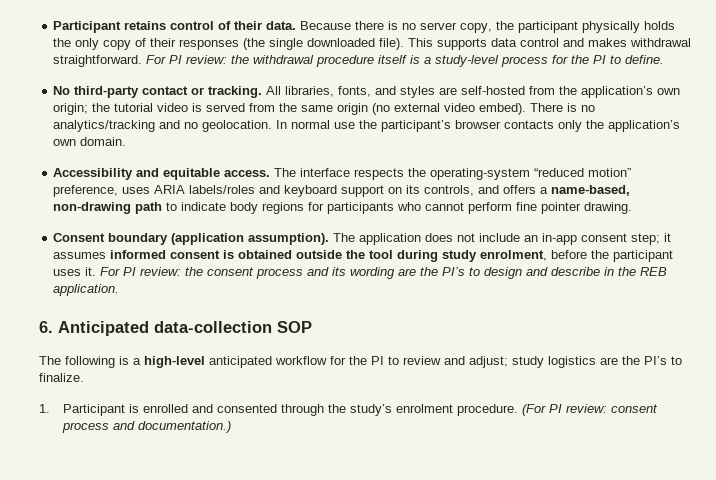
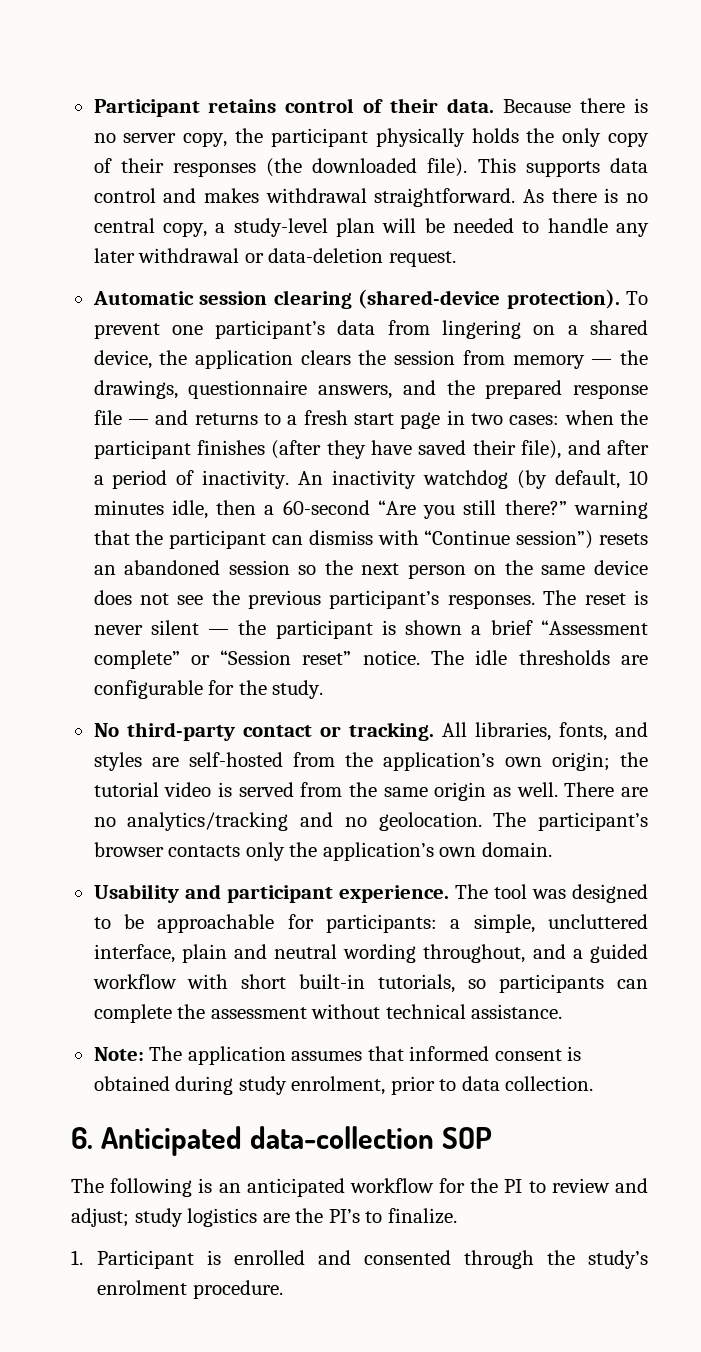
[269,38,304,50] single -> (303, 167) none
[146,55,665,67] For PI review: the withdrawal procedure itself is a study-level process for the PI to define. -> [522,188,648,203] [93,218,650,237] [93,248,456,267] [92,289,648,309] [93,320,649,339] [93,350,649,369] [93,380,648,399] [93,410,649,429] [93,440,649,459] [93,470,649,489] [93,500,649,519] [93,530,649,549] [93,560,649,579] [93,590,648,609] [93,620,649,639] [93,650,649,669] [93,680,324,699] As there is no central copy, a study-level plan will be needed to handle any later withdrawal or data-deletion request. // Automatic session clearing (shared-device protection). To prevent one participant’s data from lingering on a shared device, the application clears the session from memory — the drawings, questionnaire answers, and the prepared response file — and returns to a fresh start page in two cases: when the participant finishes (after they have saved their file), and after a period of inactivity. An inactivity watchdog (by default, 10 minutes idle, then a 60-second “Are you still there?” warning that the participant can dismiss with “Continue session”) resets an abandoned session so the next person on the same device does not see the previous participant’s responses. The reset is never silent — the participant is shown a brief “Assessment complete” or “Session reset” notice. The idle thresholds are configurable for the study.
[372,103,578,115] (no external video embed). There is -> [492,782,649,797] as well. There are
[276,120,378,129] In normal use the -> [493,812,527,827] The
[53,168,632,180] [53,185,631,197] [53,202,633,214] [53,233,672,245] [53,250,674,262] [53,267,668,279] [53,284,120,296] Accessibility and equitable access. The interface respects the operating-system “reduced motion” preference, uses ARIA labels/roles and keyboard support on its controls, and offers a name-based, non-drawing path to indicate body regions for participants who cannot perform fine pointer drawing. // Consent boundary (application assumption). The application does not include an in-app consent step; it assumes informed consent is obtained outside the tool during study enrolment, before the participant uses it. For PI review: the consent process and its wording are the PI’s to design and describe in the REB application. -> [93,884,649,903] [93,914,648,933] [93,944,649,963] [92,974,648,993] [93,1004,563,1023] [93,1046,582,1065] [93,1076,594,1095] Usability and participant experience. The tool was designed to be approachable for participants: a simple, uncluttered interface, plain and neutral wording throughout, and a guided workflow with short built-in tutorials, so participants can complete the assessment without technical assistance. // Note: The application assumes that informed consent is obtained during study enrolment, prior to data collection.
[133,356,205,368] a high-level -> [218,1183,241,1193] an
[521,404,658,416] [61,421,231,433] (For PI review: consent process and documentation.) -> (283, 1289) none

